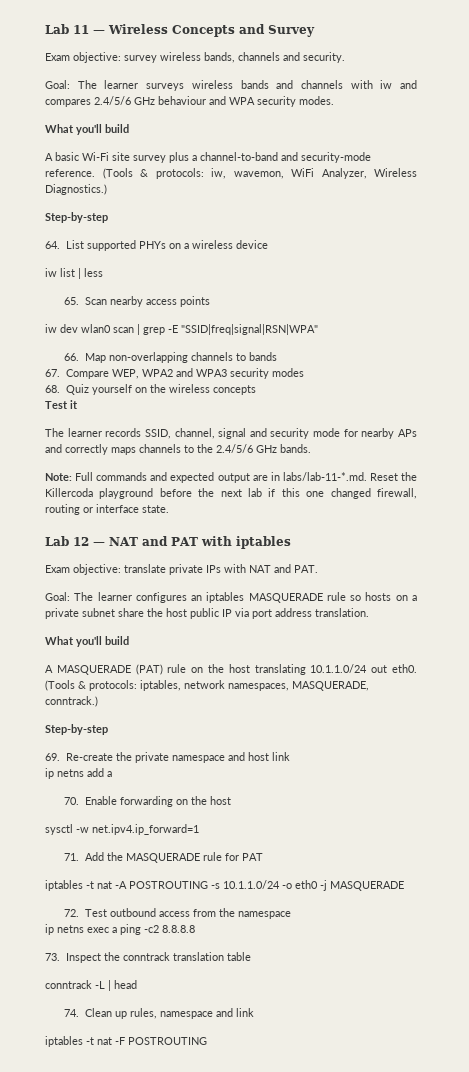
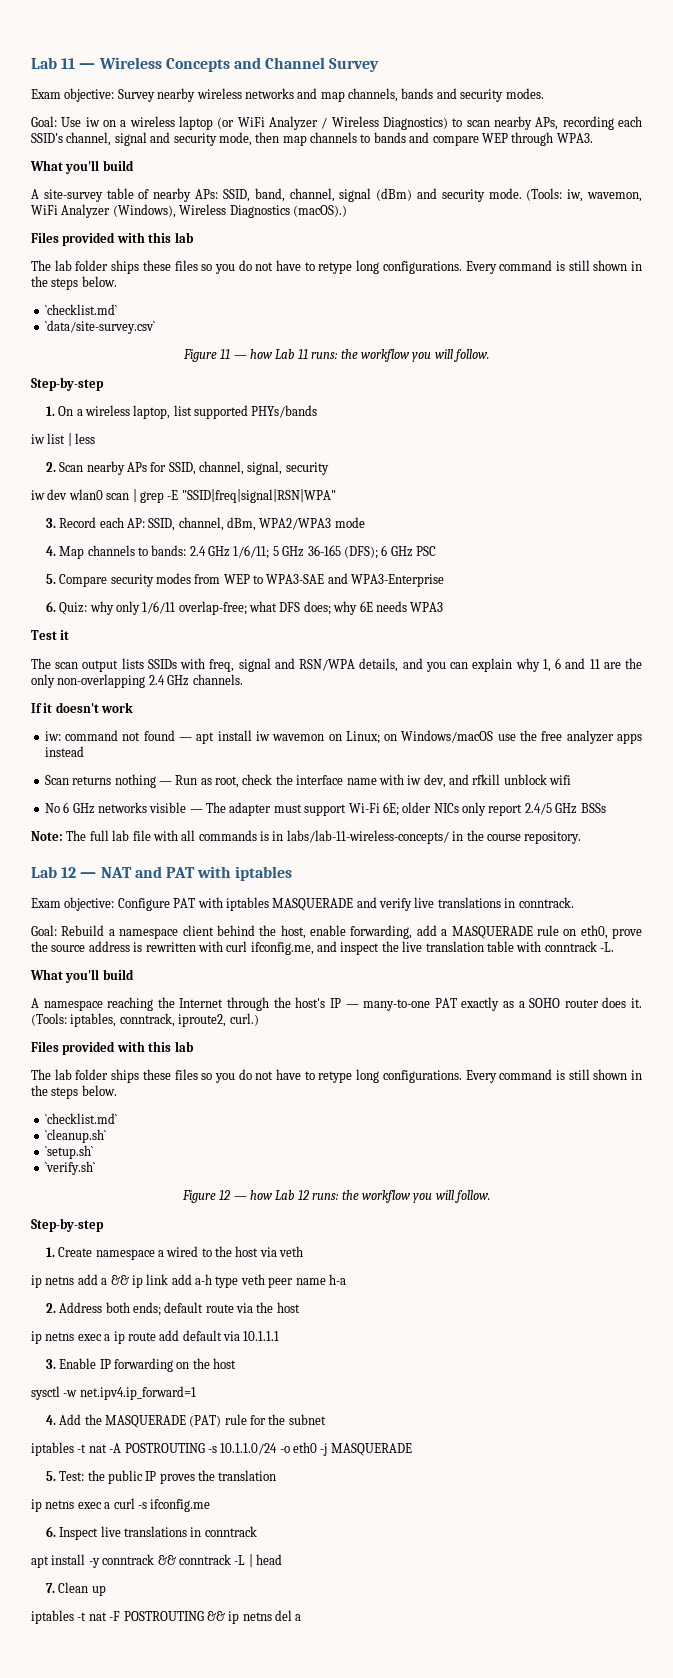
(265, 29) none -> [265,57,326,69] Channel
[124,52,345,63] [45,80,417,91] [45,96,334,107] [45,124,129,135] [45,152,371,163] [45,168,417,179] [45,184,107,195] [45,212,108,223] [45,240,268,251] survey wireless bands, channels and security. // Goal: The learner surveys wireless bands and channels with iw and compares 2.4/5/6 GHz behaviour and WPA security modes. // What you'll build // A basic Wi-Fi site survey plus a channel-to-band and security-mode reference. (Tools & protocols: iw, wavemon, WiFi Analyzer, Wireless Diagnostics.) // Step-by-step // 64. List supported PHYs on a wireless device -> [117,88,544,102] [31,116,642,130] [31,132,593,146] [30,160,134,174] [31,188,642,202] [31,204,347,218] [31,232,194,246] [31,260,642,274] [31,276,117,290] [44,304,117,315] [44,320,155,334] [182,349,490,362] [31,377,104,391] [45,405,318,419] Survey nearby wireless networks and map channels, bands and security modes. // Goal: Use iw on a wireless laptop (or WiFi Analyzer / Wireless Diagnostics) to scan nearby APs, recording each SSID's channel, signal and security mode, then map channels to bands and compare WEP through WPA3. // What you'll build // A site-survey table of nearby APs: SSID, band, channel, signal (dBm) and security mode. (Tools: iw, wavemon, WiFi Analyzer (Windows), Wireless Diagnostics (macOS).) // Files provided with this lab // The lab folder ships these files so you do not have to retype long configurations. Every command is still shown in the steps below. // `checklist.md` // `data/site-survey.csv` // Figure 11 — how Lab 11 runs: the workflow you will follow. // Step-by-step // 1. On a wireless laptop, list supported PHYs/bands
[64,297,80,305] 65. -> [45,462,56,472] 2.
[145,296,210,307] access points -> [126,461,329,475] APs for SSID, channel, signal, security
[64,352,277,363] [45,368,304,379] [45,384,256,395] [45,400,78,409] [45,428,417,439] [45,444,311,455] [45,472,417,483] [45,488,417,499] [45,504,169,515] 66. Map non-overlapping channels to bands // 67. Compare WEP, WPA2 and WPA3 security modes // 68. Quiz yourself on the wireless concepts // Test it // The learner records SSID, channel, signal and security mode for nearby APs and correctly maps channels to the 2.4/5/6 GHz bands. // Note: Full commands and expected output are in labs/lab-11-*.md. Reset the Killercoda playground before the next lab if this one changed firewall, routing or interface state. -> [45,517,365,531] [45,545,437,559] [45,573,445,587] [45,601,444,615] [31,630,70,640] [31,658,642,672] [31,674,243,688] [31,702,134,713] [44,730,642,744] [44,746,84,757] [44,774,572,788] [44,802,606,816] [31,830,582,844] 3. Record each AP: SSID, channel, dBm, WPA2/WPA3 mode // 4. Map channels to bands: 2.4 GHz 1/6/11; 5 GHz 36-165 (DFS); 6 GHz PSC // 5. Compare security modes from WEP to WPA3-SAE and WPA3-Enterprise // 6. Quiz: why only 1/6/11 overlap-free; what DFS does; why 6E needs WPA3 // Test it // The scan output lists SSIDs with freq, signal and RSN/WPA details, and you can explain why 1, 6 and 11 are the only non-overlapping 2.4 GHz channels. // If it doesn't work // iw: command not found — apt install iw wavemon on Linux; on Windows/macOS use the free analyzer apps instead // Scan returns nothing — Run as root, check the interface name with iw dev, and rfkill unblock wifi // No 6 GHz networks visible — The adapter must support Wi-Fi 6E; older NICs only report 2.4/5 GHz BSSs // Note: The full lab file with all commands is in labs/lab-11-wireless-concepts/ in the course repository.
[124,564,318,575] [45,592,417,603] [45,608,369,619] [45,636,129,647] [45,664,418,675] [45,680,369,691] [45,696,98,707] [45,724,108,735] [45,752,290,763] [45,768,112,779] [64,796,117,805] translate private IPs with NAT and PAT. // Goal: The learner configures an iptables MASQUERADE rule so hosts on a private subnet share the host public IP via port address translation. // What you'll build // A MASQUERADE (PAT) rule on the host translating 10.1.1.0/24 out eth0. (Tools & protocols: iptables, network namespaces, MASQUERADE, conntrack.) // Step-by-step // 69. Re-create the private namespace and host link // ip netns add a // 70. Enable -> [117,897,574,911] [31,925,642,939] [31,941,614,955] [30,969,134,983] [31,997,642,1011] [31,1013,259,1027] [31,1041,194,1055] [31,1069,642,1083] [31,1085,117,1099] [44,1113,117,1124] [44,1129,106,1143] [44,1145,93,1159] [44,1161,95,1175] [181,1190,491,1203] [31,1218,104,1232] [45,1246,304,1260] [31,1274,346,1288] [45,1302,300,1316] [31,1330,280,1344] [45,1358,111,1369] Configure PAT with iptables MASQUERADE and verify live translations in conntrack. // Goal: Rebuild a namespace client behind the host, enable forwarding, add a MASQUERADE rule on eth0, prove the source address is rewritten with curl ifconfig.me, and inspect the live translation table with conntrack -L. // What you'll build // A namespace reaching the Internet through the host's IP — many-to-one PAT exactly as a SOHO router does it. (Tools: iptables, conntrack, iproute2, curl.) // Files provided with this lab // The lab folder ships these files so you do not have to retype long configurations. Every command is still shown in the steps below. // `checklist.md` // `cleanup.sh` // `setup.sh` // `verify.sh` // Figure 12 — how Lab 12 runs: the workflow you will follow. // Step-by-step // 1. Create namespace a wired to the host via veth // ip netns add a && ip link add a-h type veth peer name h-a // 2. Address both ends; default route via the host // ip netns exec a ip route add default via 10.1.1.1 // 3. Enable IP
[64,853,80,861] 71. -> [45,1415,56,1425] 4.
(200, 858) none -> [189,1415,222,1427] (PAT)
[241,853,263,861] PAT -> [268,1414,326,1425] the subnet
[64,908,291,919] [45,924,195,935] [45,952,251,963] 72. Test outbound access from the namespace // ip netns exec a ping -c2 8.8.8.8 // 73. Inspect the conntrack translation table // -> [45,1470,277,1484] [31,1498,211,1512] [45,1526,257,1540] [31,1554,176,1568] 5. Test: the public IP proves the translation // ip netns exec a curl -s ifconfig.me // 6. Inspect live translations in conntrack // apt install -y conntrack &&
[64,1009,80,1017] 74. -> [45,1583,55,1593] 7.
[129,1008,254,1019] rules, namespace and link -> (106, 1590) none
(207, 1041) none -> [206,1610,302,1624] && ip netns del a

